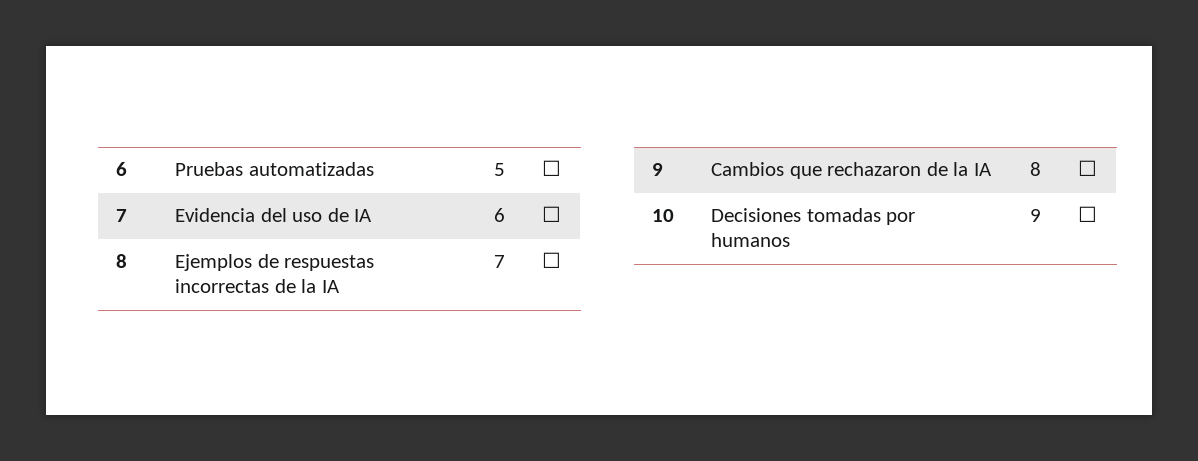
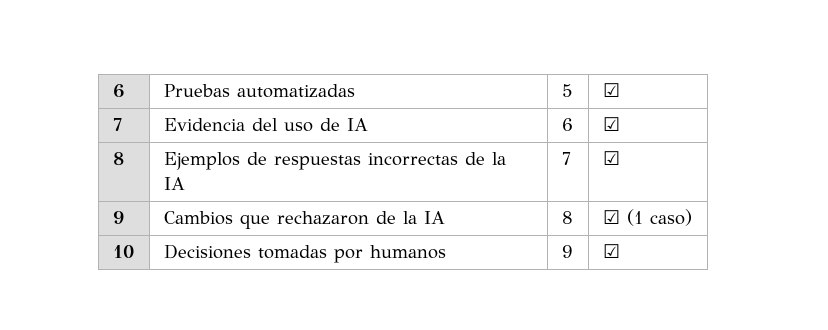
[542,160,562,176] ☐ -> [602,83,620,97] ☑
[542,206,562,222] ☐ -> [602,117,620,131] ☑
[542,252,562,268] ☐ -> [602,151,620,165] ☑
[1078,160,1098,176] ☐ -> [602,209,692,226] ☑ (1 caso)
[1078,206,1098,222] ☐ -> [602,244,620,258] ☑

